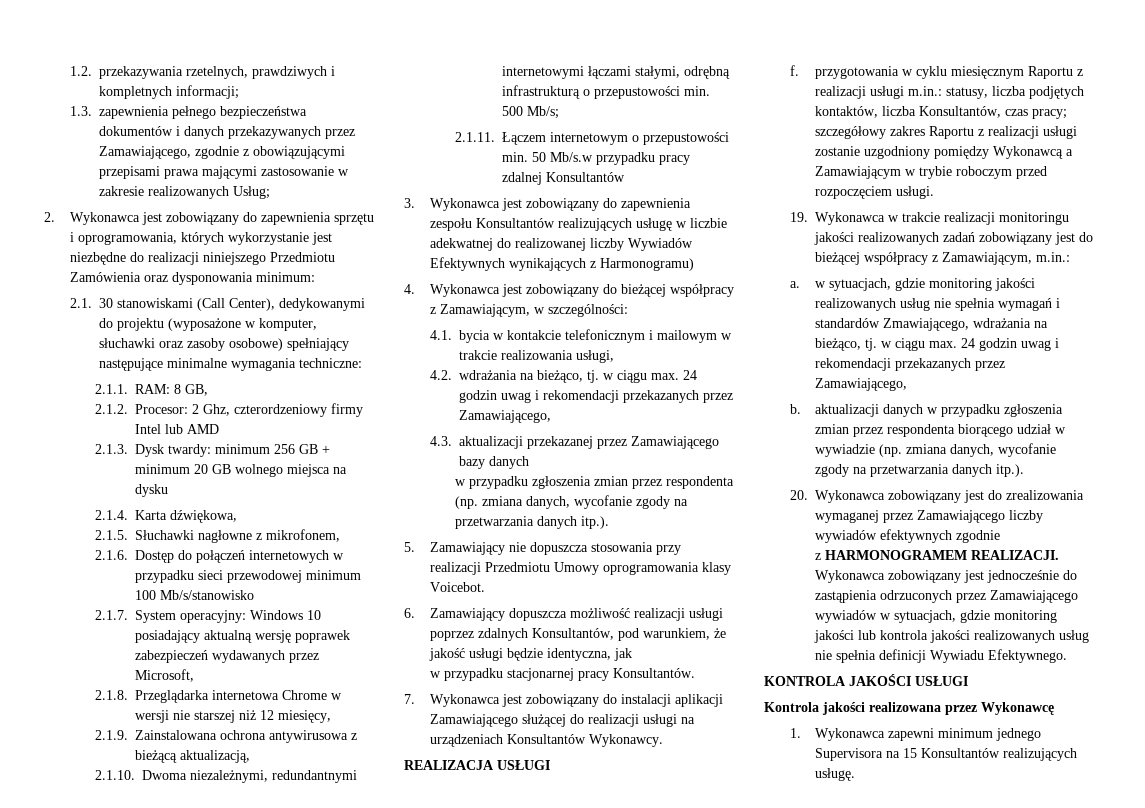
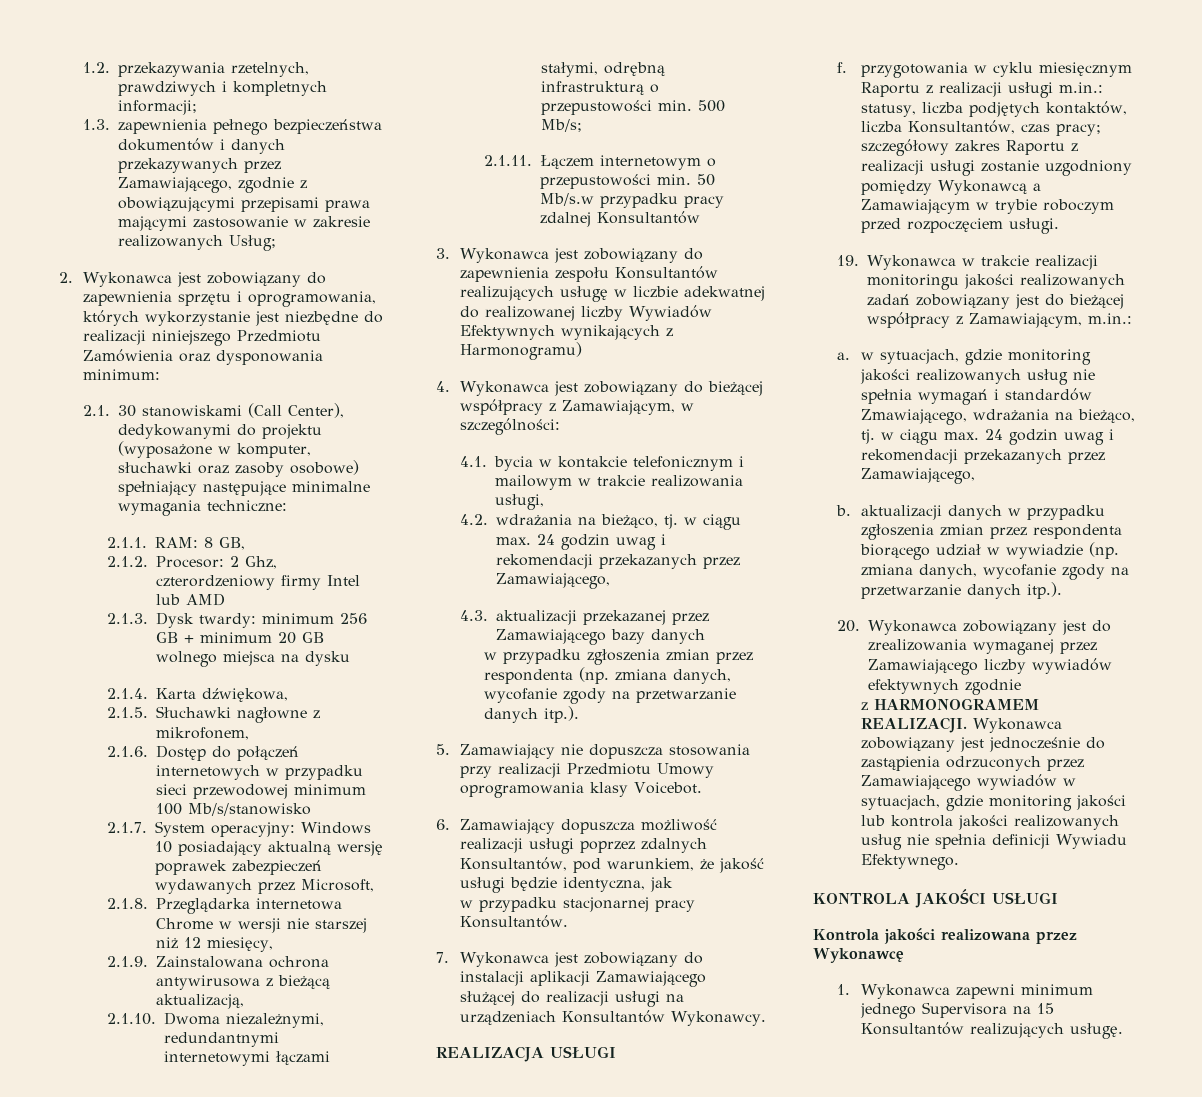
[455,516,535,529] przetwarzania -> [635,688,736,703] przetwarzanie
[870,464,950,477] przetwarzania -> [860,584,961,599] przetwarzanie

